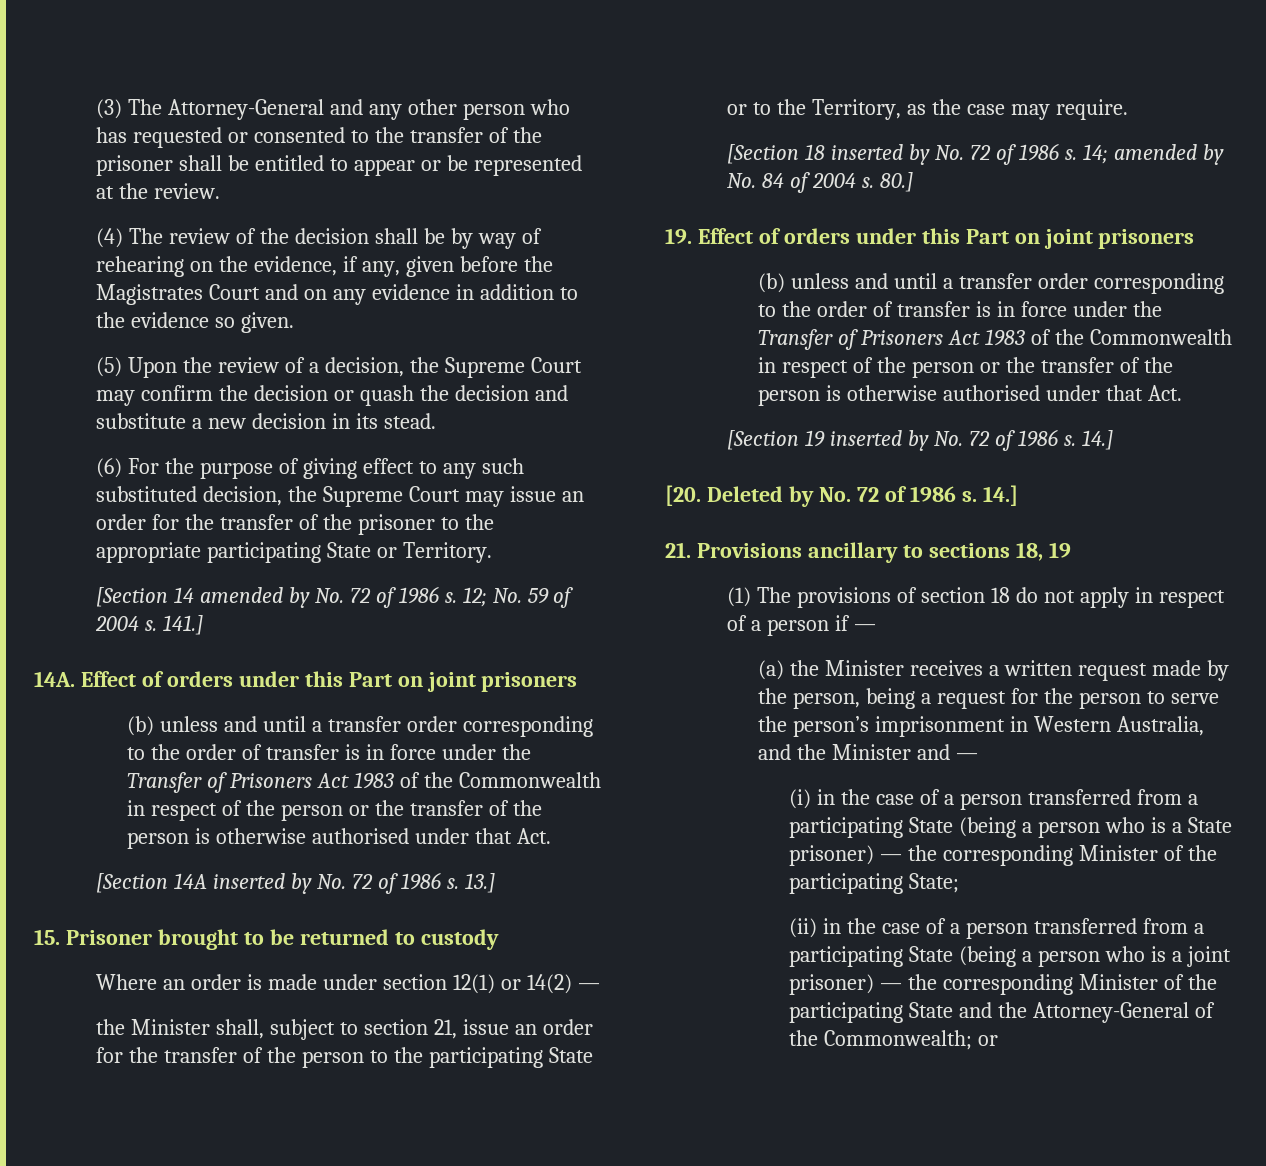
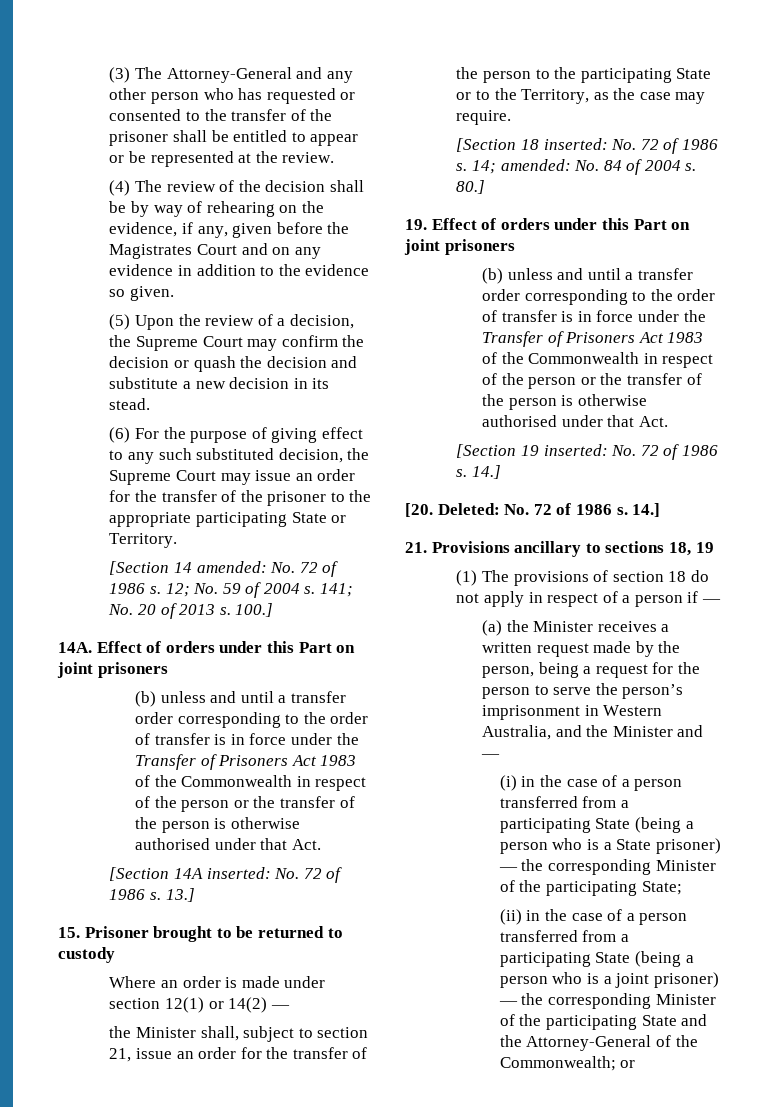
[200,587,310,608] amended by -> [196,561,267,573] amended:
[163,615,204,635] 141.] -> [320,583,354,597] [108,603,274,619] 141; No. 20 of 2013 s. 100.]
[213,873,312,894] inserted by -> [206,867,271,879] inserted:
[831,144,930,165] inserted by -> [543,138,608,150] inserted:
[1113,144,1224,165] amended by -> [500,159,571,171] amended:
[830,430,929,451] inserted by -> [543,444,608,456] inserted:
[706,486,814,507] Deleted by -> [437,503,500,515] Deleted:

